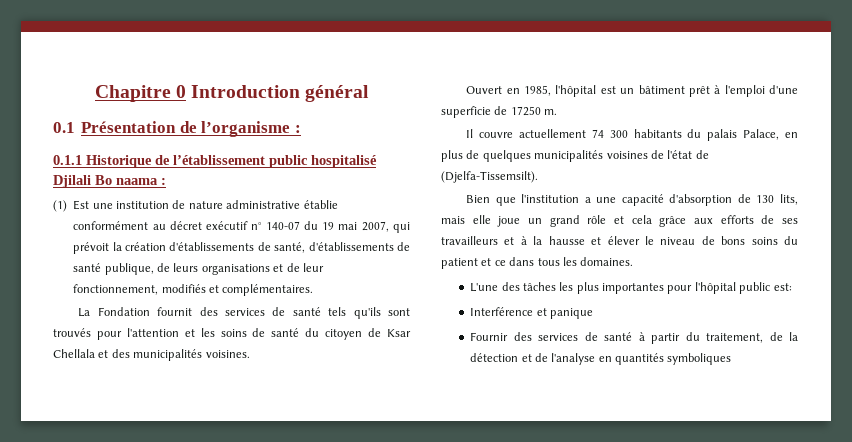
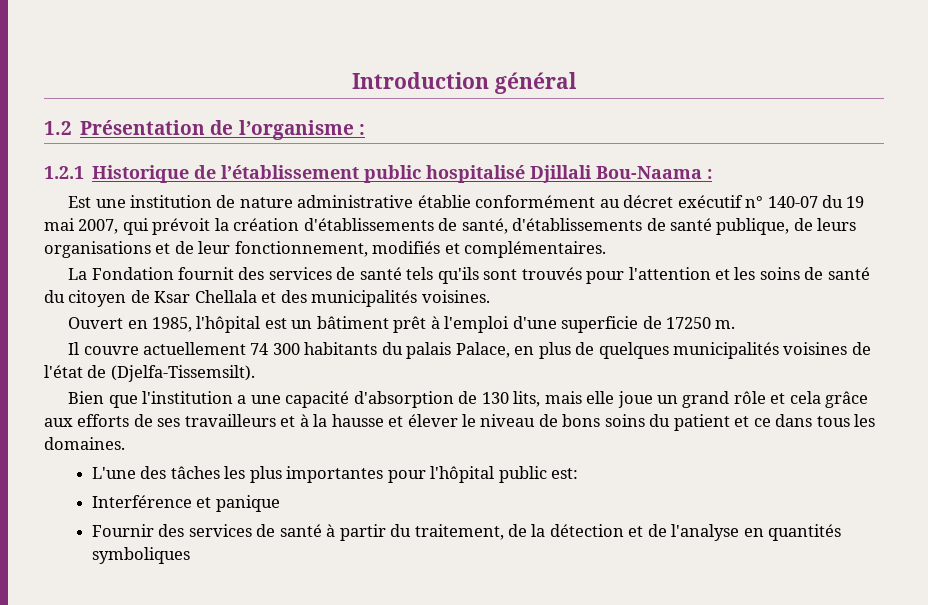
[94,85,186,102] Chapitre 0 -> (352, 80) none
[53,122,75,133] 0.1 -> [44,121,72,135] 1.2
[53,155,82,165] 0.1.1 -> [44,166,84,179] 1.2.1
[53,175,166,188] [53,200,67,212] Djilali Bo naama : // (1) -> [530,165,713,183] Djillali Bou-Naama : //

